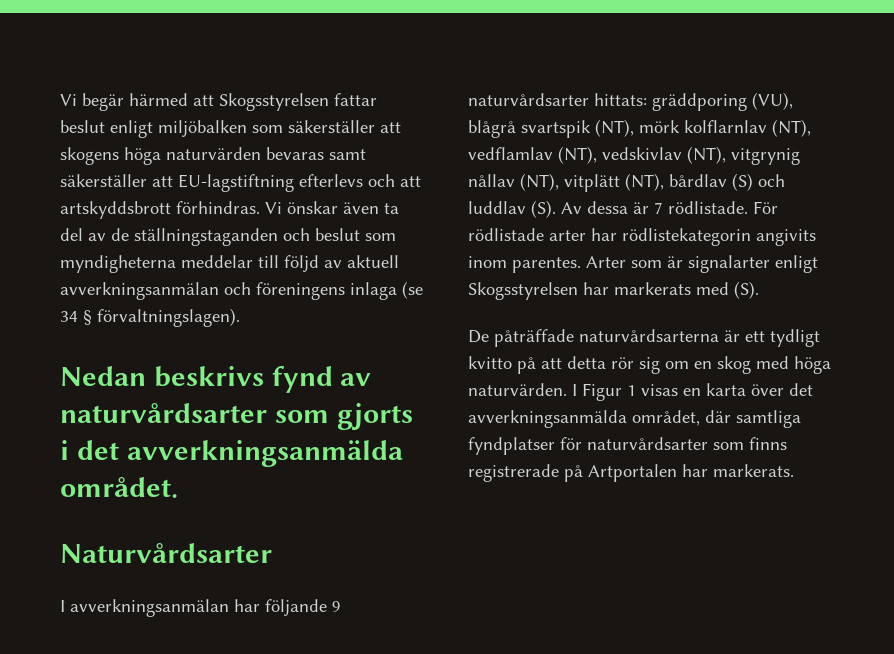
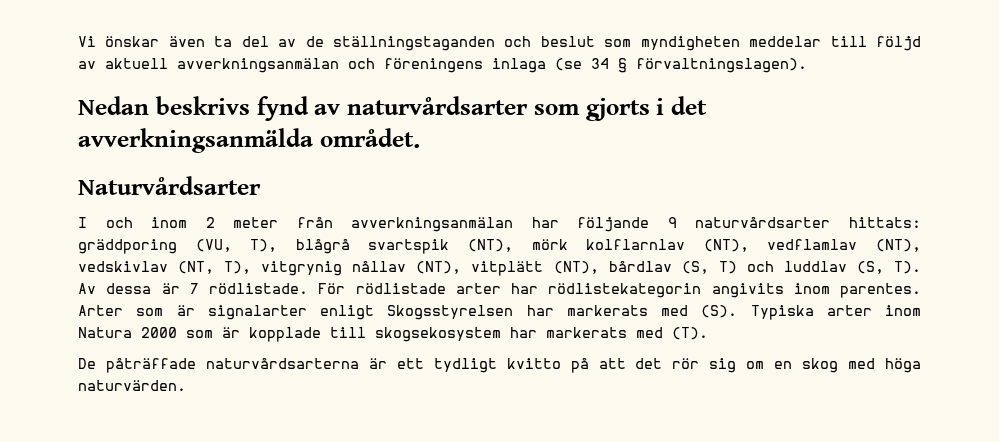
[60,93,377,111] [60,120,401,138] [60,147,366,165] [60,174,421,192] [60,201,282,219] Vi begär härmed att Skogsstyrelsen fattar beslut enligt miljöbalken som säkerställer att skogens höga naturvärden bevaras samt säkerställer att EU-lagstiftning efterlevs och att artskyddsbrott förhindras. Vi -> [78,36,96,47] Vi
[60,255,176,273] myndigheterna -> [640,36,740,51] myndigheten
(65, 606) none -> [105,217,333,228] och inom 2 meter från
[752,92,793,110] (VU), -> [195,239,278,252] (VU, T),
[687,146,726,164] (NT), -> [178,261,252,274] (NT, T),
[732,173,785,191] [468,200,556,218] (S) och luddlav (S). -> [681,261,921,274] (S, T) och luddlav (S, T).
(759, 290) none -> [750,305,921,320] [78,327,708,342] Typiska arter inom Natura 2000 som är kopplade till skogsekosystem har markerats med (T).
[567,356,606,369] detta -> [635,358,663,369] det
[572,383,813,401] [468,410,801,428] [468,437,787,455] [468,464,794,482] I Figur 1 visas en karta över det avverkningsanmälda området, där samtliga fyndplatser för naturvårdsarter som finns registrerade på Artportalen har markerats. -> (186, 385) none

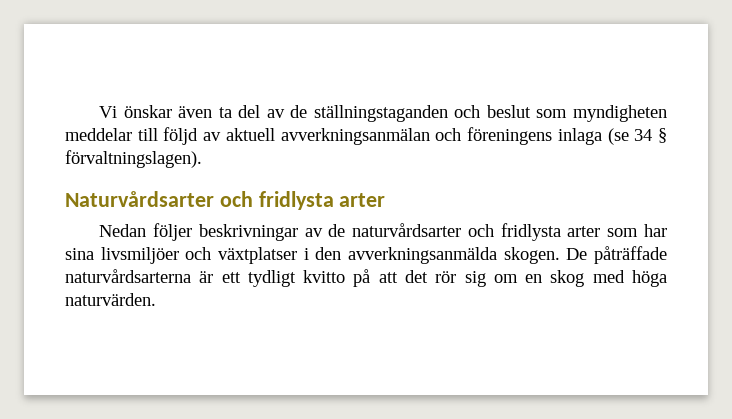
[78,96,707,121] [78,128,420,153] [78,176,261,195] [78,217,921,232] [78,239,922,254] [78,261,921,276] [78,283,921,298] [78,305,921,320] [78,327,708,342] Nedan beskrivs fynd av naturvårdsarter som gjorts i det avverkningsanmälda området. // Naturvårdsarter // I och inom 2 meter från avverkningsanmälan har följande 9 naturvårdsarter hittats: gräddporing (VU, T), blågrå svartspik (NT), mörk kolflarnlav (NT), vedflamlav (NT), vedskivlav (NT, T), vitgrynig nållav (NT), vitplätt (NT), bårdlav (S, T) och luddlav (S, T). Av dessa är 7 rödlistade. För rödlistade arter har rödlistekategorin angivits inom parentes. Arter som är signalarter enligt Skogsstyrelsen har markerats med (S). Typiska arter inom Natura 2000 som är kopplade till skogsekosystem har markerats med (T). // -> [65,191,386,210] [99,223,667,241] [65,247,560,264] Naturvårdsarter och fridlysta arter // Nedan följer beskrivningar av de naturvårdsarter och fridlysta arter som har sina livsmiljöer och växtplatser i den avverkningsanmälda skogen.

